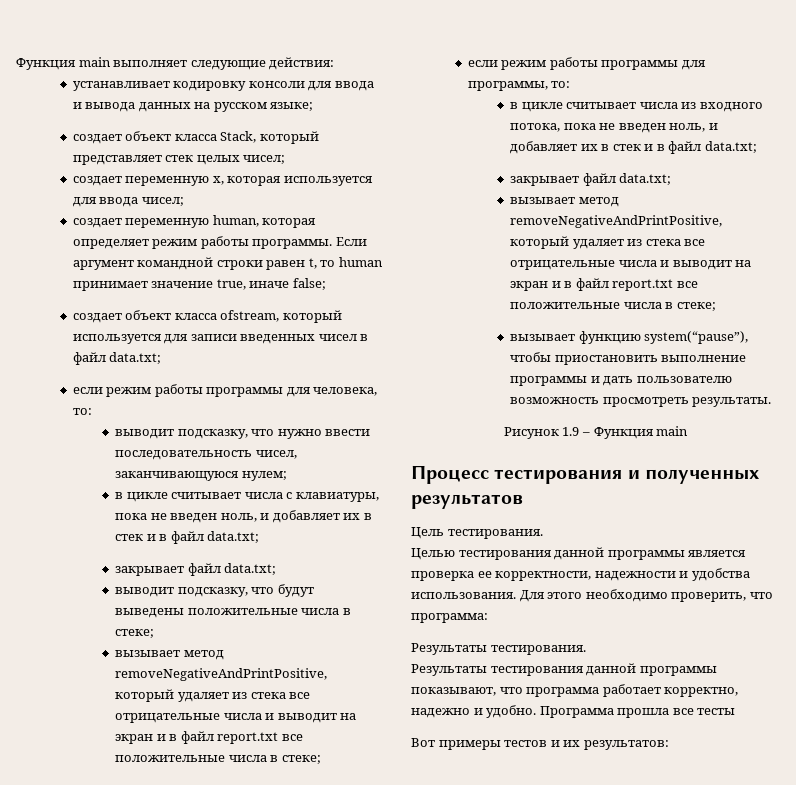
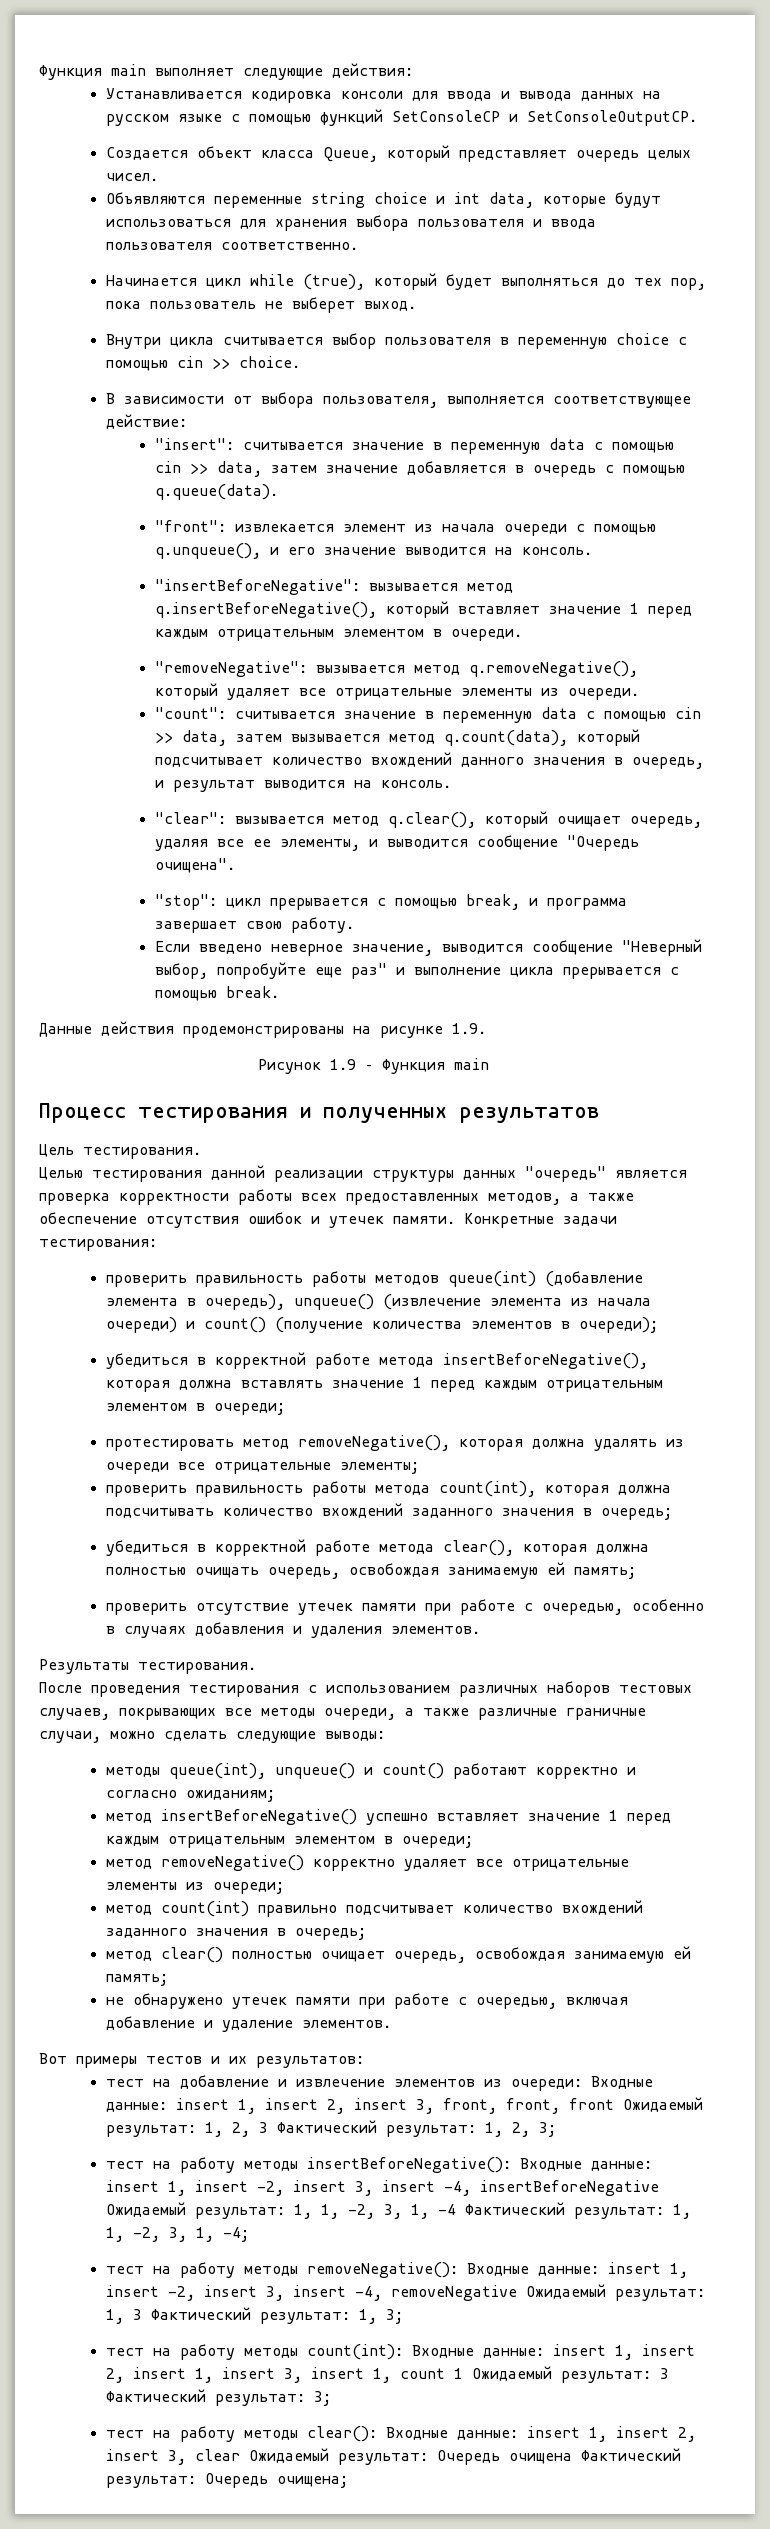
[72,81,247,91] устанавливает кодировку -> [105,88,332,103] Устанавливается кодировка
[270,102,314,111] [72,131,257,144] языке; // создает объект класса Stack, -> [177,109,697,126] [105,146,378,162] языке с помощью функций SetConsoleCP и SetConsoleOutputCP. // Создается объект класса Queue,
[165,155,286,165] [72,176,373,186] [72,197,184,207] [72,215,317,228] [72,236,367,249] [72,257,383,270] [72,278,326,291] [72,310,342,323] [72,334,369,344] [72,352,162,365] [72,384,378,397] [72,408,92,415] [115,429,371,439] [115,450,297,460] [115,471,287,481] [115,492,379,502] [115,510,372,523] [115,531,260,544] [115,563,277,576] [115,584,314,597] [115,608,351,618] [115,629,155,638] [115,650,224,660] [115,668,328,681] [115,689,311,702] [115,713,357,723] [115,731,303,744] [115,755,321,764] [467,57,706,70] [467,81,571,91] [510,102,763,112] [510,123,718,133] [510,141,757,154] [510,173,672,186] [510,197,619,207] [510,215,723,228] [510,236,706,249] [510,260,752,270] [510,278,698,291] [510,302,716,311] [510,331,749,344] [510,352,747,365] [510,376,732,386] [510,397,772,407] стек целых чисел; // создает переменную x, которая используется для ввода чисел; // создает переменную human, которая определяет режим работы программы. Если аргумент командной строки равен t, то human принимает значение true, иначе false; // создает объект класса ofstream, который используется для записи введенных чисел в файл data.txt; // если режим работы программы для человека, то: // выводит подсказку, что нужно ввести последовательность чисел, заканчивающуюся нулем; // в цикле считывает числа с клавиатуры, пока не введен ноль, и добавляет их в стек и в файл data.txt; // закрывает файл data.txt; // выводит подсказку, что будут выведены положительные числа в стеке; // вызывает метод removeNegativeAndPrintPositive, который удаляет из стека все отрицательные числа и выводит на экран и в файл report.txt все положительные числа в стеке; // если режим работы программы для программы, то: // в цикле считывает числа из входного потока, пока не введен ноль, и добавляет их в стек и в файл data.txt; // закрывает файл data.txt; // вызывает метод removeNegativeAndPrintPositive, который удаляет из стека все отрицательные числа и выводит на экран и в файл report.txt все положительные числа в стеке; // вызывает функцию system(“pause”), чтобы приостановить выполнение программы и дать пользователю возможность просмотреть результаты. -> [575,150,691,162] [105,173,158,182] [105,192,661,208] [105,215,596,231] [105,242,358,251] [105,273,706,290] [105,297,416,313] [105,333,687,349] [105,356,300,371] [105,392,691,408] [105,414,187,429] [154,438,674,454] [154,461,685,477] [154,484,278,500] [154,520,656,536] [154,543,592,559] [154,579,513,595] [154,601,692,618] [154,629,522,641] [154,661,638,677] [154,683,639,700] [154,707,701,723] [154,729,640,746] [154,752,704,769] [154,780,451,792] [154,811,702,828] [154,835,639,851] [154,858,235,873] [154,894,627,910] [154,917,354,933] [154,939,702,956] [154,962,679,979] [154,986,279,1001] [39,1021,486,1038] очередь целых чисел. // Объявляются переменные string choice и int data, которые будут использоваться для хранения выбора пользователя и ввода пользователя соответственно. // Начинается цикл while (true), который будет выполняться до тех пор, пока пользователь не выберет выход. // Внутри цикла считывается выбор пользователя в переменную choice с помощью cin >> choice. // В зависимости от выбора пользователя, выполняется соответствующее действие: // "insert": считывается значение в переменную data с помощью cin >> data, затем значение добавляется в очередь с помощью q.queue(data). // "front": извлекается элемент из начала очереди с помощью q.unqueue(), и его значение выводится на консоль. // "insertBeforeNegative": вызывается метод q.insertBeforeNegative(), который вставляет значение 1 перед каждым отрицательным элементом в очереди. // "removeNegative": вызывается метод q.removeNegative(), который удаляет все отрицательные элементы из очереди. // "count": считывается значение в переменную data с помощью cin >> data, затем вызывается метод q.count(data), который подсчитывает количество вхождений данного значения в очередь, и результат выводится на консоль. // "clear": вызывается метод q.clear(), который очищает очередь, удаляя все ее элементы, и выводится сообщение "Очередь очищена". // "stop": цикл прерывается с помощью break, и программа завершает свою работу. // Если введено неверное значение, выводится сообщение "Неверный выбор, попробуйте еще раз" и выполнение цикла прерывается с помощью break. // Данные действия продемонстрированы на рисунке 1.9.
[607,550,747,560] [411,568,750,581] [411,589,773,602] [411,613,488,623] [411,643,586,655] [411,663,717,676] [411,684,739,697] [411,705,736,718] программы является проверка ее корректности, надежности и удобства использования. Для этого необходимо проверить, что программа: // Результаты тестирования. // Результаты тестирования данной программы показывают, что программа работает корректно, надежно и удобно. Программа прошла все тесты -> [274,1166,687,1182] [39,1189,634,1205] [39,1212,617,1228] [39,1239,157,1251] [105,1271,643,1287] [105,1294,651,1310] [105,1317,658,1333] [105,1352,648,1369] [105,1377,663,1392] [105,1403,285,1415] [105,1435,684,1451] [105,1462,419,1474] [105,1481,671,1497] [105,1503,672,1520] [105,1539,649,1556] [105,1562,636,1579] [105,1599,704,1615] [105,1622,480,1638] [39,1659,256,1674] [39,1681,692,1697] [39,1708,646,1720] [39,1731,385,1743] [105,1763,636,1779] [105,1790,275,1802] [105,1809,671,1825] [105,1836,473,1848] [105,1855,629,1871] [105,1882,284,1894] [105,1900,643,1917] [105,1928,366,1940] [105,1946,691,1963] [105,1974,168,1986] [105,1993,628,2009] [105,2016,391,2032] реализации структуры данных "очередь" является проверка корректности работы всех предоставленных методов, а также обеспечение отсутствия ошибок и утечек памяти. Конкретные задачи тестирования: // проверить правильность работы методов queue(int) (добавление элемента в очередь), unqueue() (извлечение элемента из начала очереди) и count() (получение количества элементов в очереди); // убедиться в корректной работе метода insertBeforeNegative(), которая должна вставлять значение 1 перед каждым отрицательным элементом в очереди; // протестировать метод removeNegative(), которая должна удалять из очереди все отрицательные элементы; // проверить правильность работы метода count(int), которая должна подсчитывать количество вхождений заданного значения в очередь; // убедиться в корректной работе метода clear(), которая должна полностью очищать очередь, освобождая занимаемую ей память; // проверить отсутствие утечек памяти при работе с очередью, особенно в случаях добавления и удаления элементов. // Результаты тестирования. // После проведения тестирования с использованием различных наборов тестовых случаев, покрывающих все методы очереди, а также различные граничные случаи, можно сделать следующие выводы: // методы queue(int), unqueue() и count() работают корректно и согласно ожиданиям; // метод insertBeforeNegative() успешно вставляет значение 1 перед каждым отрицательным элементом в очереди; // метод removeNegative() корректно удаляет все отрицательные элементы из очереди; // метод count(int) правильно подсчитывает количество вхождений заданного значения в очередь; // метод clear() полностью очищает очередь, освобождая занимаемую ей память; // не обнаружено утечек памяти при работе с очередью, включая добавление и удаление элементов.
(669, 745) none -> [105,2075,653,2091] [105,2097,703,2114] [105,2120,556,2137] [105,2157,652,2173] [105,2180,659,2196] [105,2202,691,2219] [105,2227,249,2242] [105,2262,688,2278] [105,2284,705,2301] [105,2307,403,2324] [105,2344,695,2360] [105,2366,669,2383] [105,2389,331,2406] [105,2426,696,2442] [105,2448,681,2465] [105,2473,348,2488] // тест на добавление и извлечение элементов из очереди: Входные данные: insert 1, insert 2, insert 3, front, front, front Ожидаемый результат: 1, 2, 3 Фактический результат: 1, 2, 3; // тест на работу методы insertBeforeNegative(): Входные данные: insert 1, insert -2, insert 3, insert -4, insertBeforeNegative Ожидаемый результат: 1, 1, -2, 3, 1, -4 Фактический результат: 1, 1, -2, 3, 1, -4; // тест на работу методы removeNegative(): Входные данные: insert 1, insert -2, insert 3, insert -4, removeNegative Ожидаемый результат: 1, 3 Фактический результат: 1, 3; // тест на работу методы count(int): Входные данные: insert 1, insert 2, insert 1, insert 3, insert 1, count 1 Ожидаемый результат: 3 Фактический результат: 3; // тест на работу методы clear(): Входные данные: insert 1, insert 2, insert 3, clear Ожидаемый результат: Очередь очищена Фактический результат: Очередь очищена;

